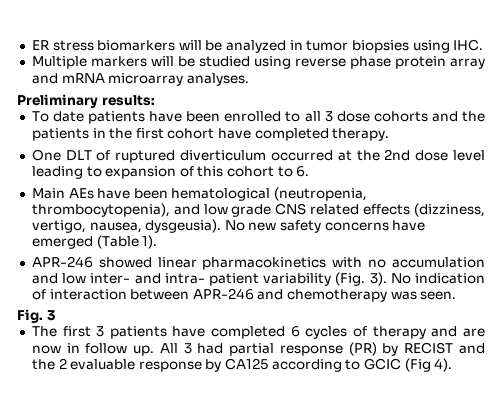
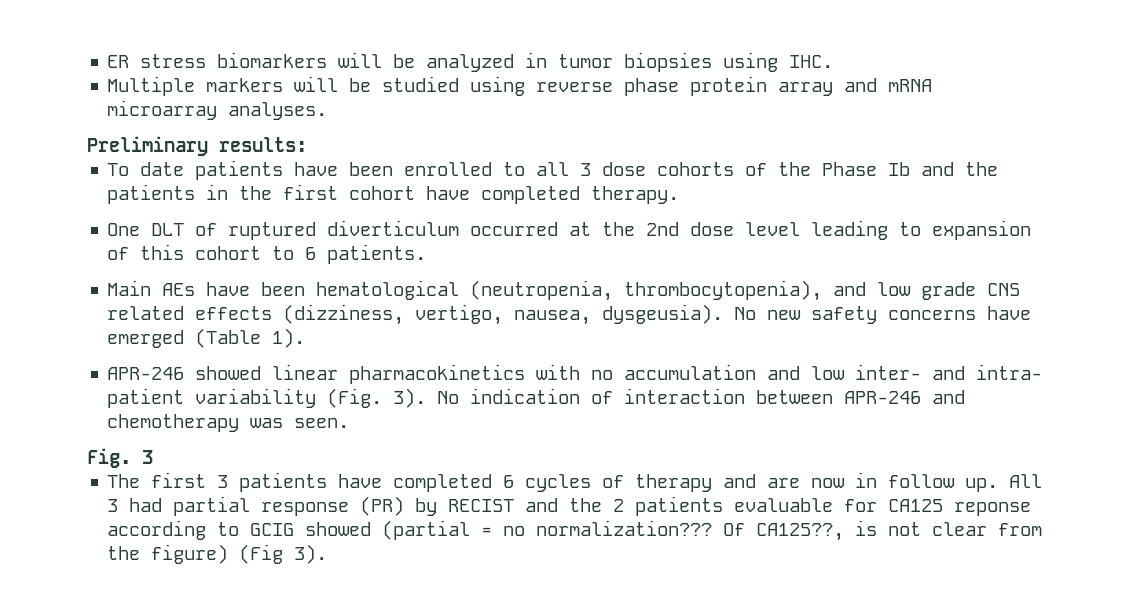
(428, 116) none -> [745,162,911,176] of the Phase Ib
[296,166,310,177] 6. -> [305,244,427,264] 6 patients.
[70,358,453,372] evaluable response by CA125 according to GCIC (Fig 4). -> [635,496,1032,516] [107,520,1043,541] [107,544,328,564] patients evaluable for CA125 reponse according to GCIG showed (partial = no normalization??? Of CA125??, is not clear from the figure) (Fig 3).

